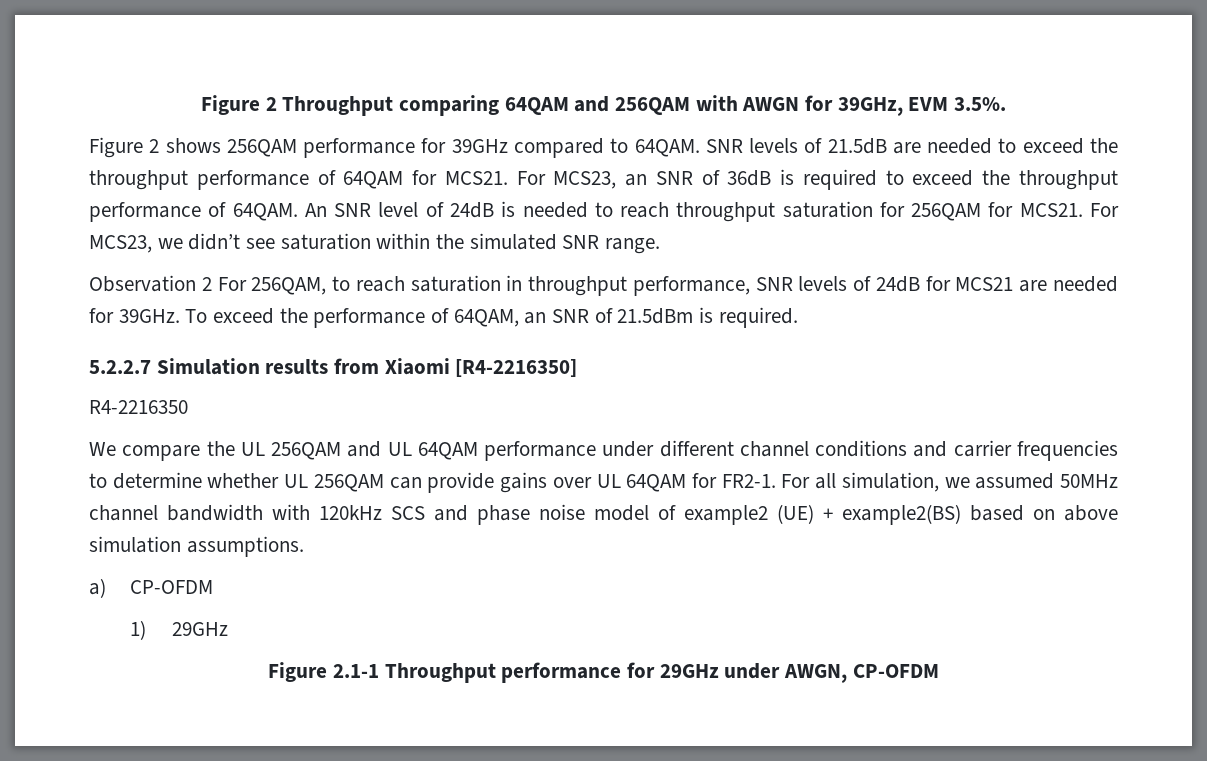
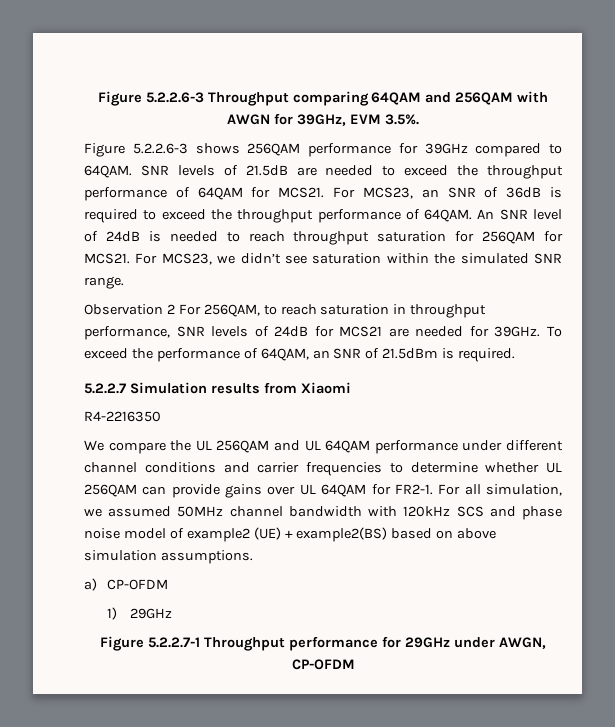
[200,95,277,115] Figure 2 -> [97,91,204,106] Figure 5.2.2.6-3
[149,139,160,153] 2 -> [132,143,188,154] 5.2.2.6-3
[455,359,578,377] [R4-2216350] -> (351, 388) none
[332,664,379,678] 2.1-1 -> [148,637,201,648] 5.2.2.7-1

